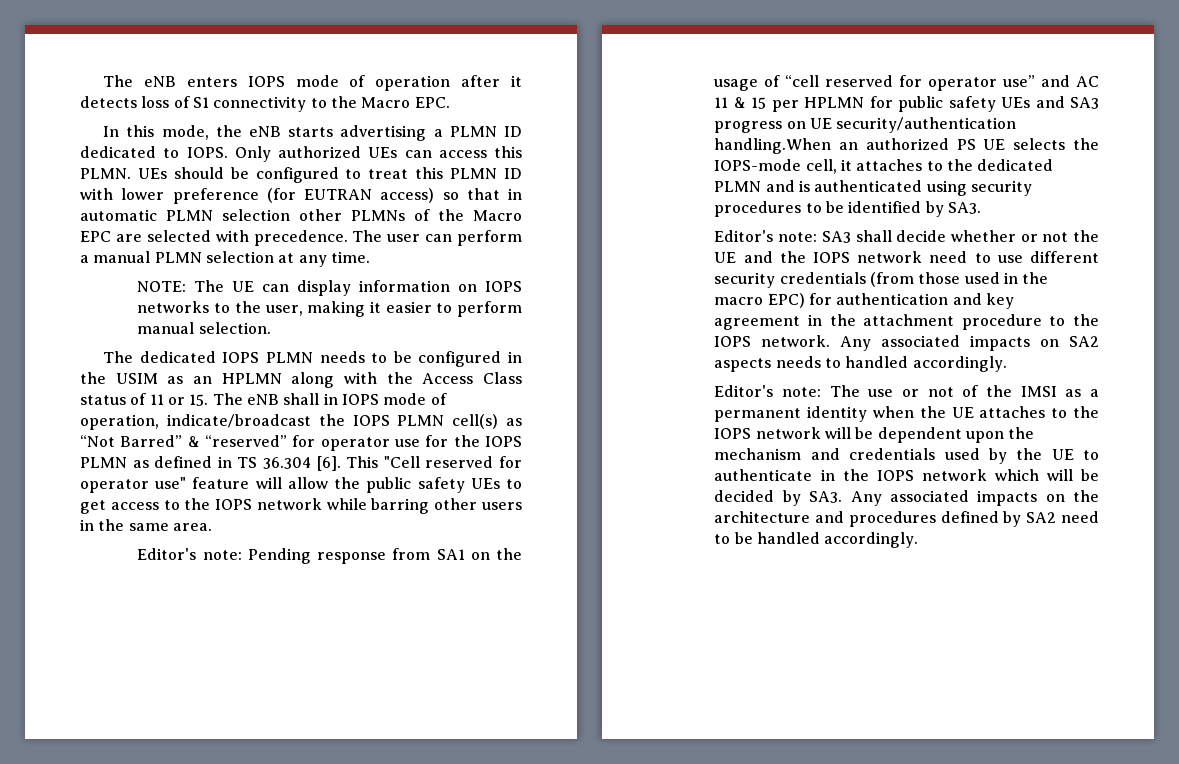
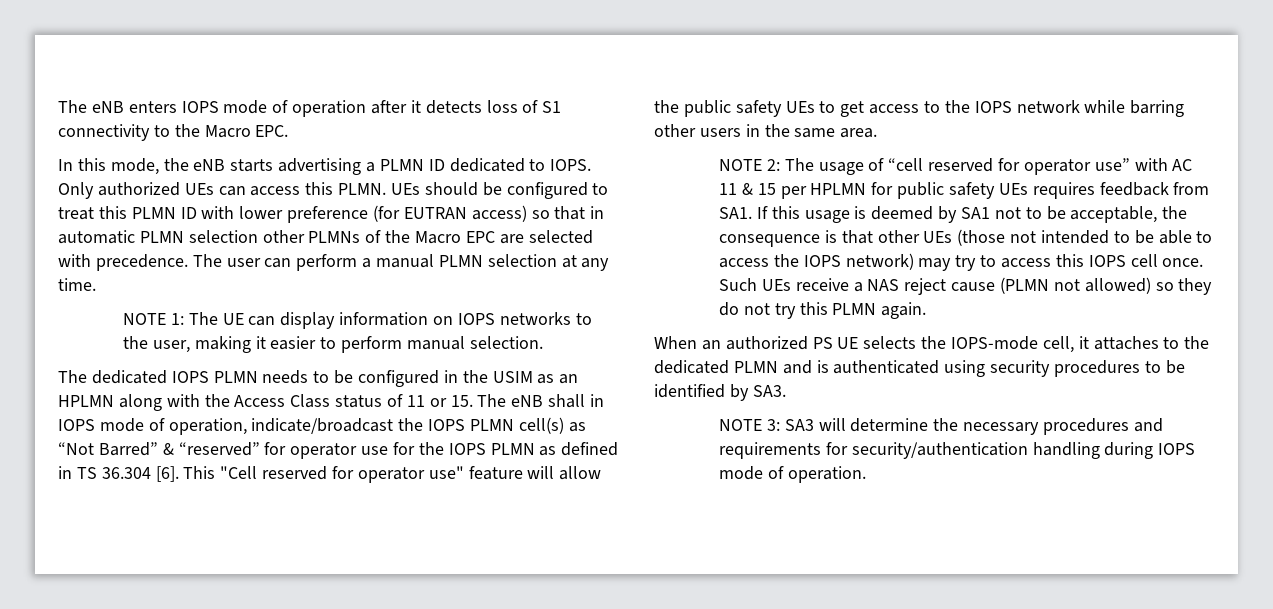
[137,281,187,292] NOTE: -> [122,313,184,325] NOTE 1:
[137,548,522,564] Editor's note: Pending response from SA1 on the -> [718,158,814,171] NOTE 2: The
[1041,75,1071,87] and -> [1134,158,1168,171] with
[1035,96,1099,109] [714,117,1017,133] [714,138,832,154] and SA3 progress on UE security/authentication handling.When -> [1032,182,1210,199] [718,206,1188,223] [718,229,1213,247] [718,253,1204,271] [718,277,1213,295] [718,302,927,319] [654,336,697,349] requires feedback from SA1. If this usage is deemed by SA1 not to be acceptable, the consequence is that other UEs (those not intended to be able to access the IOPS network) may try to access this IOPS cell once. Such UEs receive a NAS reject cause (PLMN not allowed) so they do not try this PLMN again. // When
[714,230,1099,243] [714,251,1099,263] [714,272,1049,288] [714,293,1015,309] [714,314,1099,330] [714,335,1099,351] [714,356,1007,372] [714,385,1099,397] [714,406,1099,422] [714,427,1035,443] [714,448,1099,464] [714,469,1099,481] [714,490,1099,506] [714,511,1099,527] [714,532,919,548] Editor's note: SA3 shall decide whether or not the UE and the IOPS network need to use different security credentials (from those used in the macro EPC) for authentication and key agreement in the attachment procedure to the IOPS network. Any associated impacts on SA2 aspects needs to handled accordingly. // Editor's note: The use or not of the IMSI as a permanent identity when the UE attaches to the IOPS network will be dependent upon the mechanism and credentials used by the UE to authenticate in the IOPS network which will be decided by SA3. Any associated impacts on the architecture and procedures defined by SA2 need to be handled accordingly. -> [718,418,1163,435] [718,442,1196,459] [718,466,866,483] NOTE 3: SA3 will determine the necessary procedures and requirements for security/authentication handling during IOPS mode of operation.

